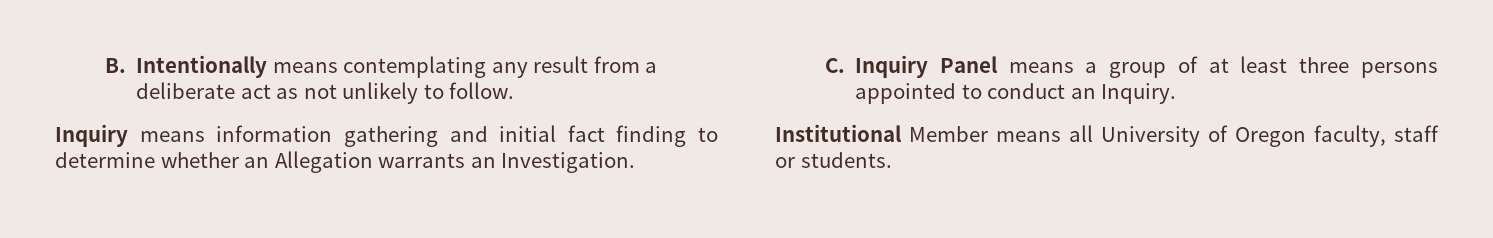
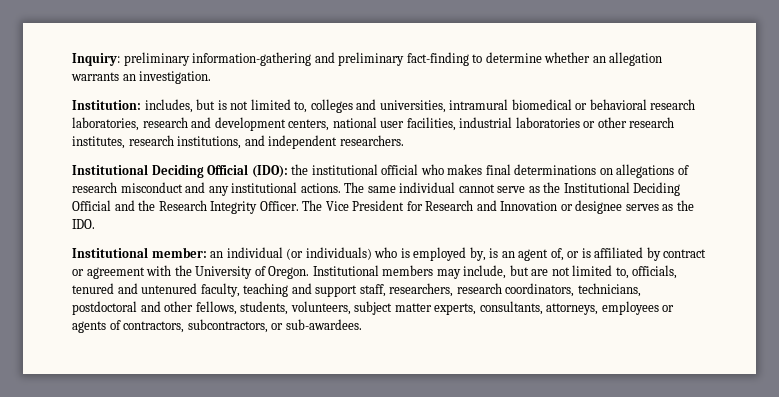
[104,55,658,78] [135,82,515,104] [55,124,687,147] B. Intentionally means contemplating any result from a deliberate act as not unlikely to follow. // Inquiry means information gathering and initial fact finding -> [72,52,469,66] Inquiry: preliminary information-gathering and preliminary fact-finding
[274,151,373,173] Allegation -> [609,52,663,66] allegation
[501,152,636,173] [824,55,1438,78] [854,83,1177,104] [775,124,1439,147] [775,152,892,168] Investigation. // C. Inquiry Panel means a group of at least three persons appointed to conduct an Inquiry. // Institutional Member means all University of Oregon faculty, staff or students. -> [139,71,212,84] [72,99,696,113] [72,117,675,131] [72,135,404,149] [72,164,689,178] [72,182,681,196] [72,200,694,214] [72,219,95,229] [72,247,707,261] [72,265,678,279] [72,283,641,297] [72,301,675,315] [72,319,362,333] investigation. // Institution: includes, but is not limited to, colleges and universities, intramural biomedical or behavioral research laboratories, research and development centers, national user facilities, industrial laboratories or other research institutes, research institutions, and independent researchers. // Institutional Deciding Official (IDO): the institutional official who makes final determinations on allegations of research misconduct and any institutional actions. The same individual cannot serve as the Institutional Deciding Official and the Research Integrity Officer. The Vice President for Research and Innovation or designee serves as the IDO. // Institutional member: an individual (or individuals) who is employed by, is an agent of, or is affiliated by contract or agreement with the University of Oregon. Institutional members may include, but are not limited to, officials, tenured and untenured faculty, teaching and support staff, researchers, research coordinators, technicians, postdoctoral and other fellows, students, volunteers, subject matter experts, consultants, attorneys, employees or agents of contractors, subcontractors, or sub-awardees.

